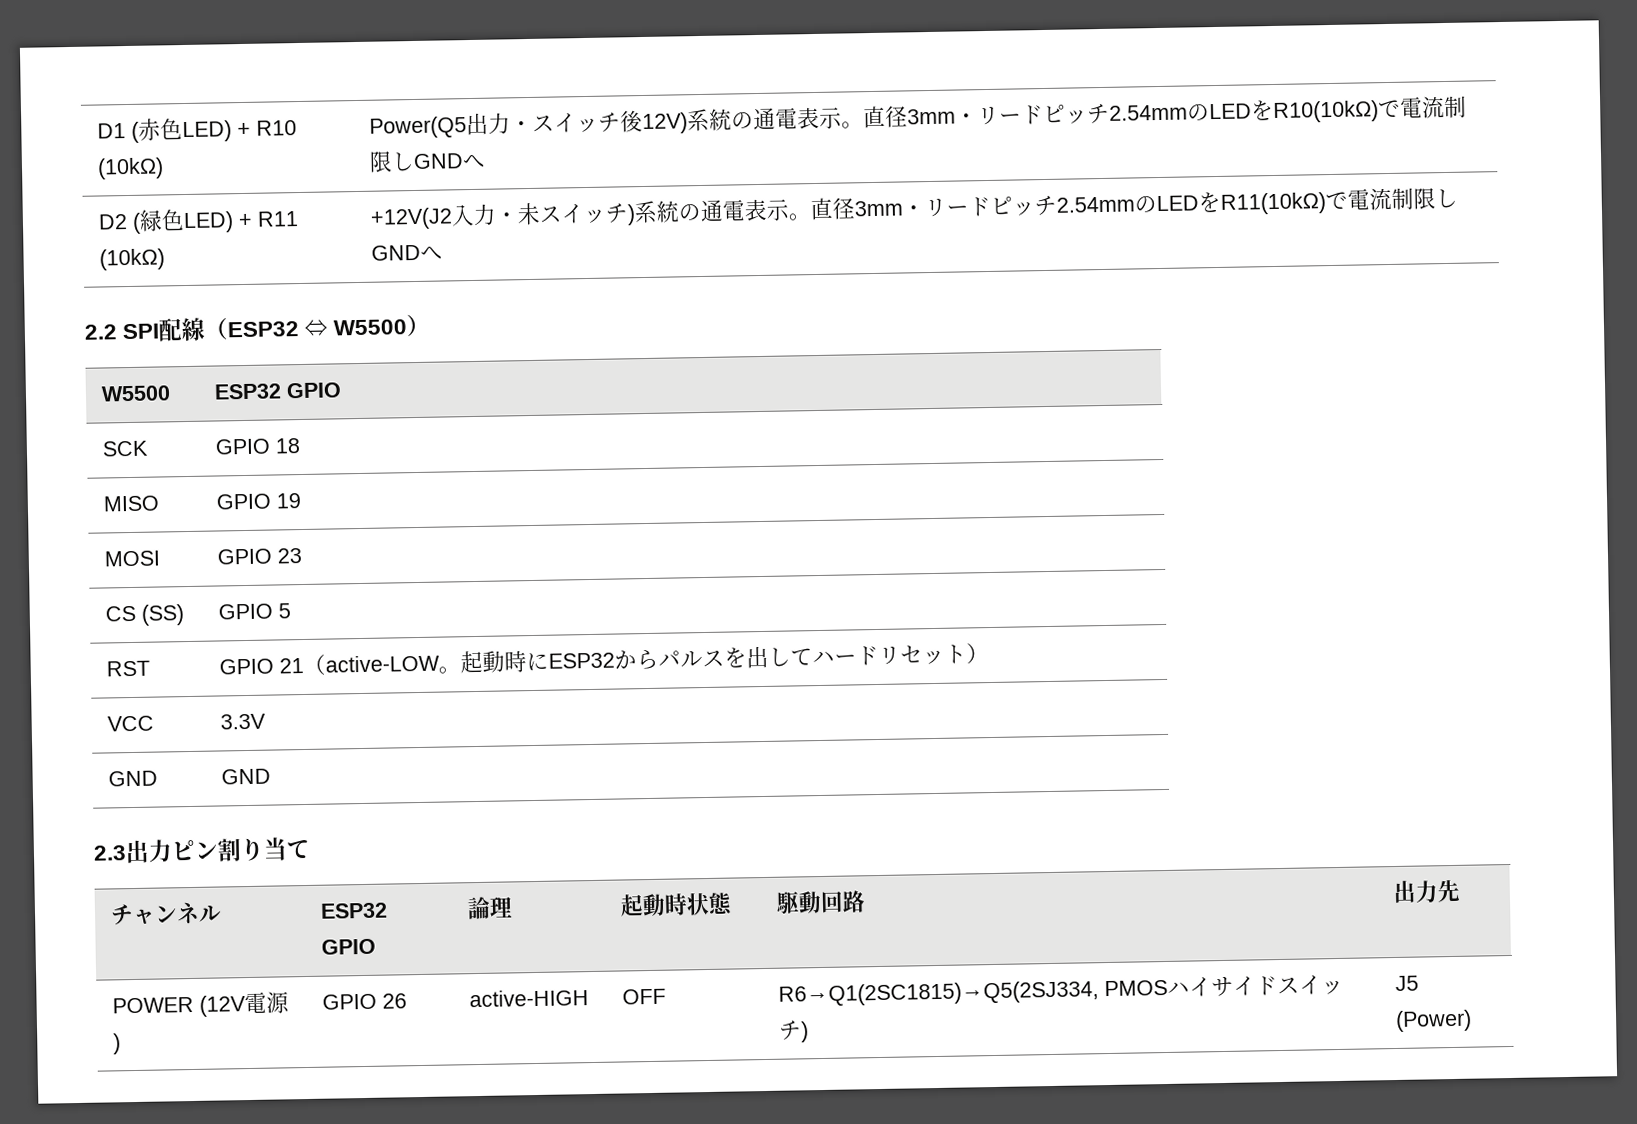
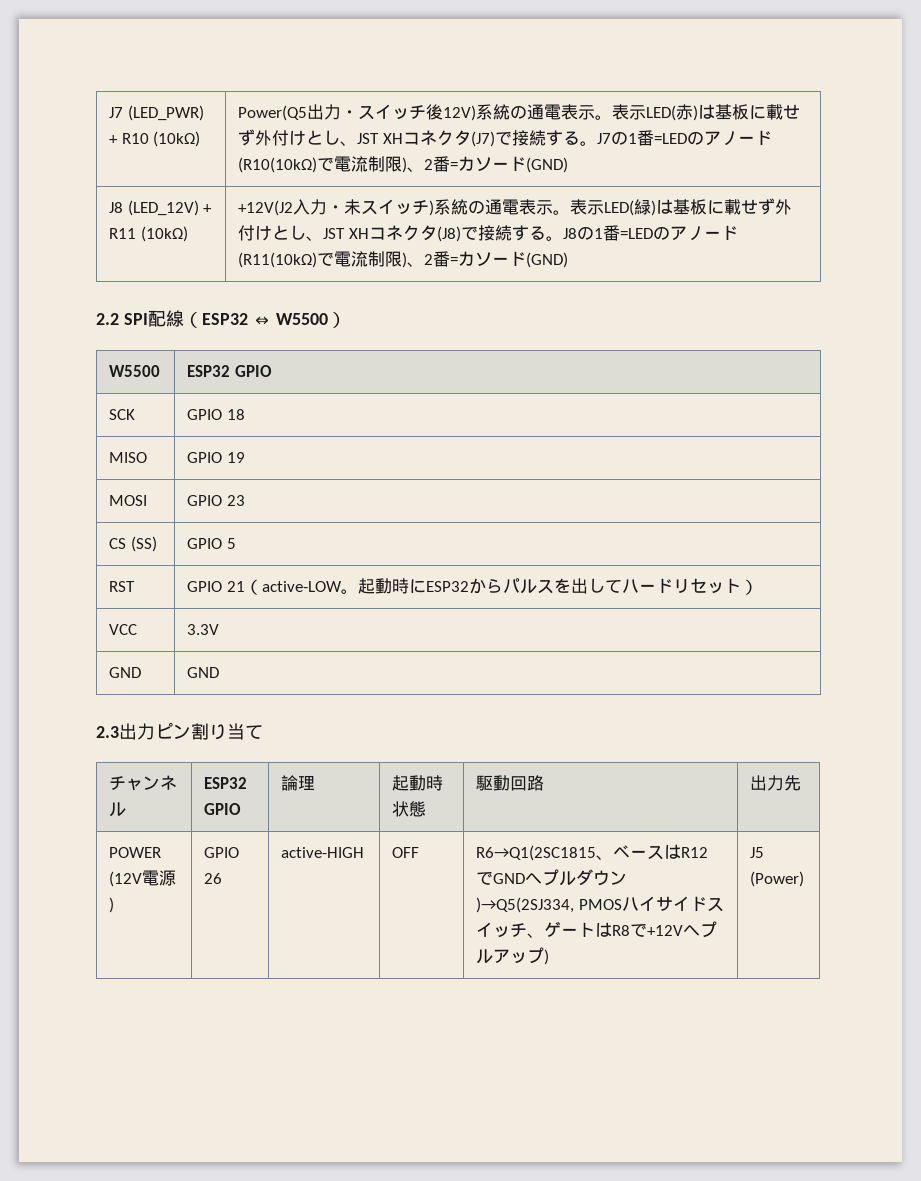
[97,118,233,143] D1 (赤色LED) -> [109,105,204,121] J7 (LED_PWR)
[863,95,1468,129] [369,150,487,173] [98,209,235,234] 直径3mm・リードピッチ2.54mmのLEDをR10(10kΩ)で電流制限しGNDへ // D2 (緑色LED) -> [612,104,801,121] [238,129,772,147] [238,156,569,173] [109,200,199,216] 表示LED(赤)は基板に載せず外付けとし、JST XHコネクタ(J7)で接続する。J7の1番=LEDのアノード(R10(10kΩ)で電流制限)、2番=カソード(GND) // J8 (LED_12V)
[810,187,1459,221] [371,244,444,261] 直径3mm・リードピッチ2.54mmのLEDをR11(10kΩ)で電流制限しGNDへ -> [570,198,793,216] [238,225,738,242] [238,251,569,268] 表示LED(緑)は基板に載せず外付けとし、JST XHコネクタ(J8)で接続する。J8の1番=LEDのアノード(R11(10kΩ)で電流制限)、2番=カソード(GND)
[778,980,1100,1007] R6→Q1(2SC1815)→Q5(2SJ334, -> [476,844,709,861] [476,869,628,886] [476,897,575,913] R6→Q1(2SC1815、ベースはR12でGNDへプルダウン)→Q5(2SJ334,
(803, 1029) none -> [527,921,718,938] [476,947,545,964] 、ゲートはR8で+12Vへプルアップ

